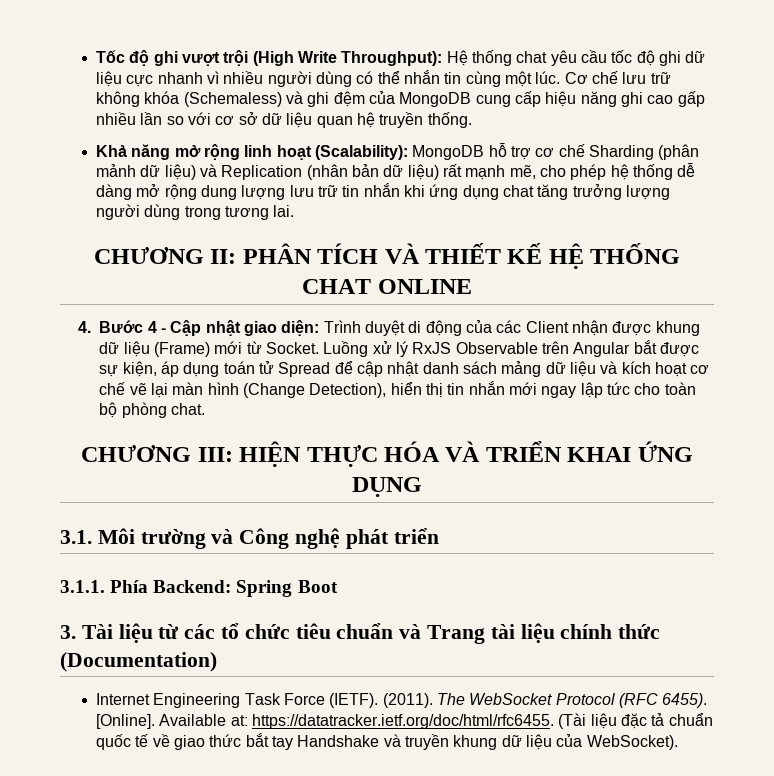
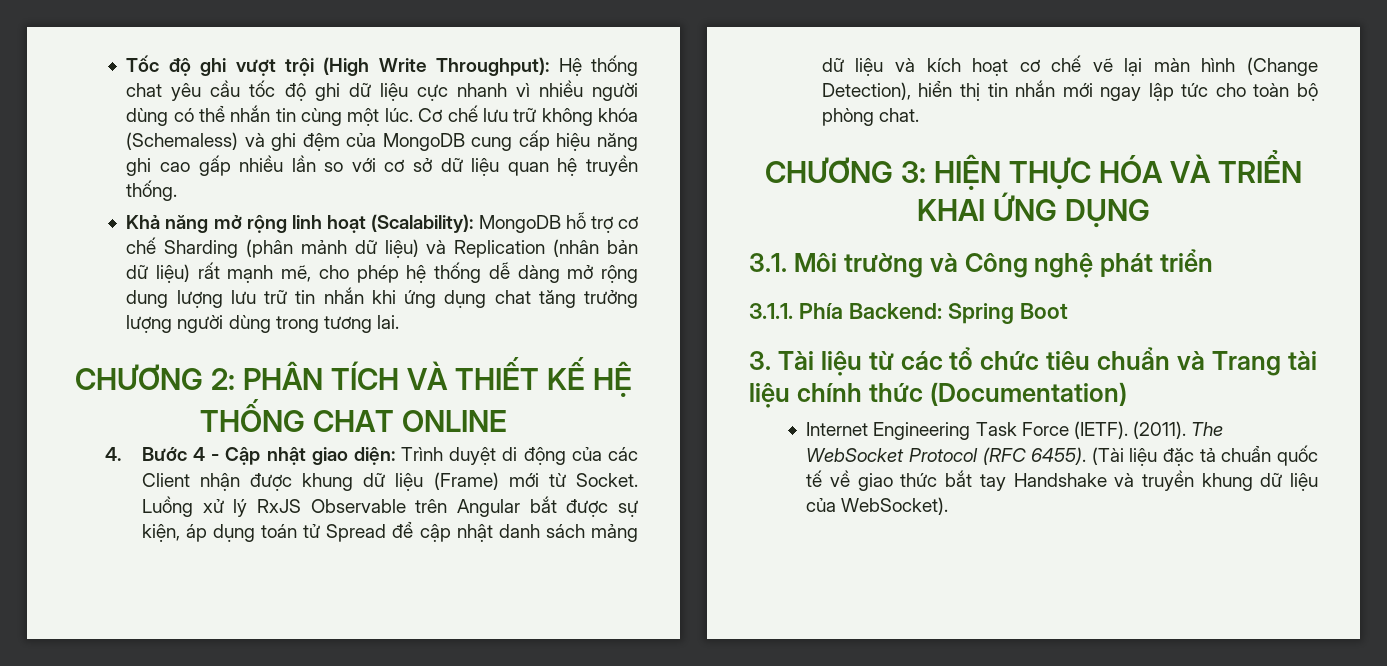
[210,249,237,264] II: -> [211,368,236,390] 2:
[197,447,233,462] III: -> [901,161,927,183] 3:
[96,714,555,729] [Online]. Available at: https://datatracker.ietf.org/doc/html/rfc6455. -> (1087, 456) none

